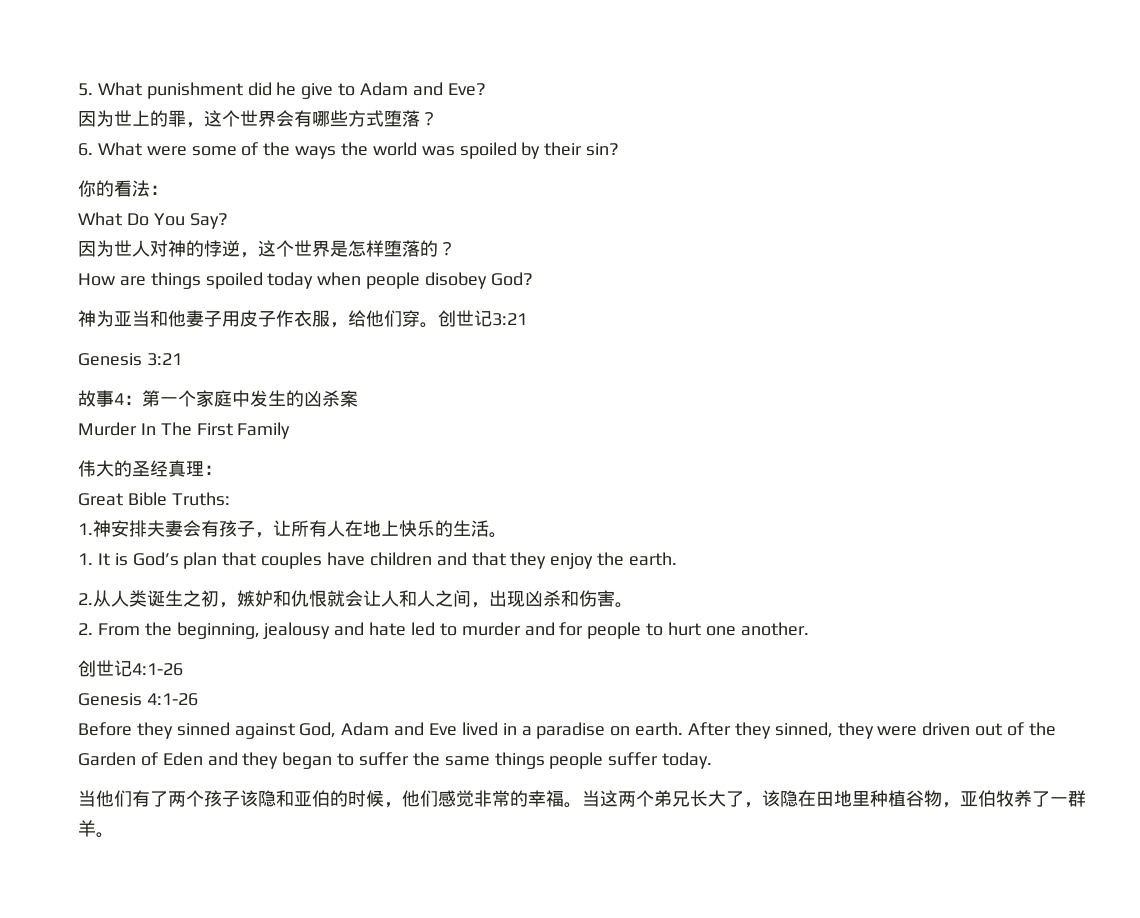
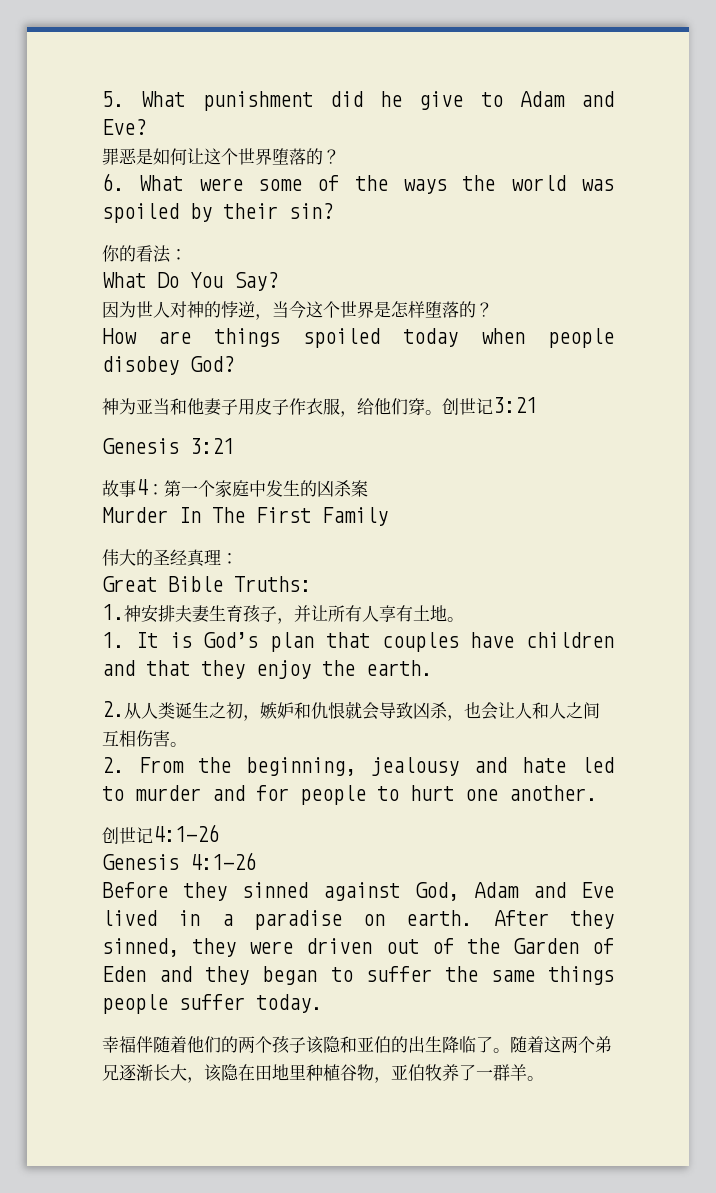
[78,110,420,128] 因为世上的罪，这个世界会有哪些方式堕落 -> [102,148,323,165] 罪恶是如何让这个世界堕落的
(258, 255) none -> [272,300,306,319] 当今
[183,520,489,538] 会有孩子，让所有人在地上快乐的生活 -> [209,605,447,624] 生育孩子，并让所有人享有土地
[363,590,579,608] 让人和人之间，出现凶杀和 -> [379,702,600,721] [102,730,136,747] 导致凶杀，也会让人和人之间互相
[78,790,168,807] 当他们有了 -> [102,1036,238,1053] 幸福伴随着他们的
[348,790,600,808] 时候，他们感觉非常的幸福。当 -> [408,1036,544,1053] 出生降临了。随着
[690,790,744,807] 长大了 -> [119,1064,187,1081] 逐渐长大

